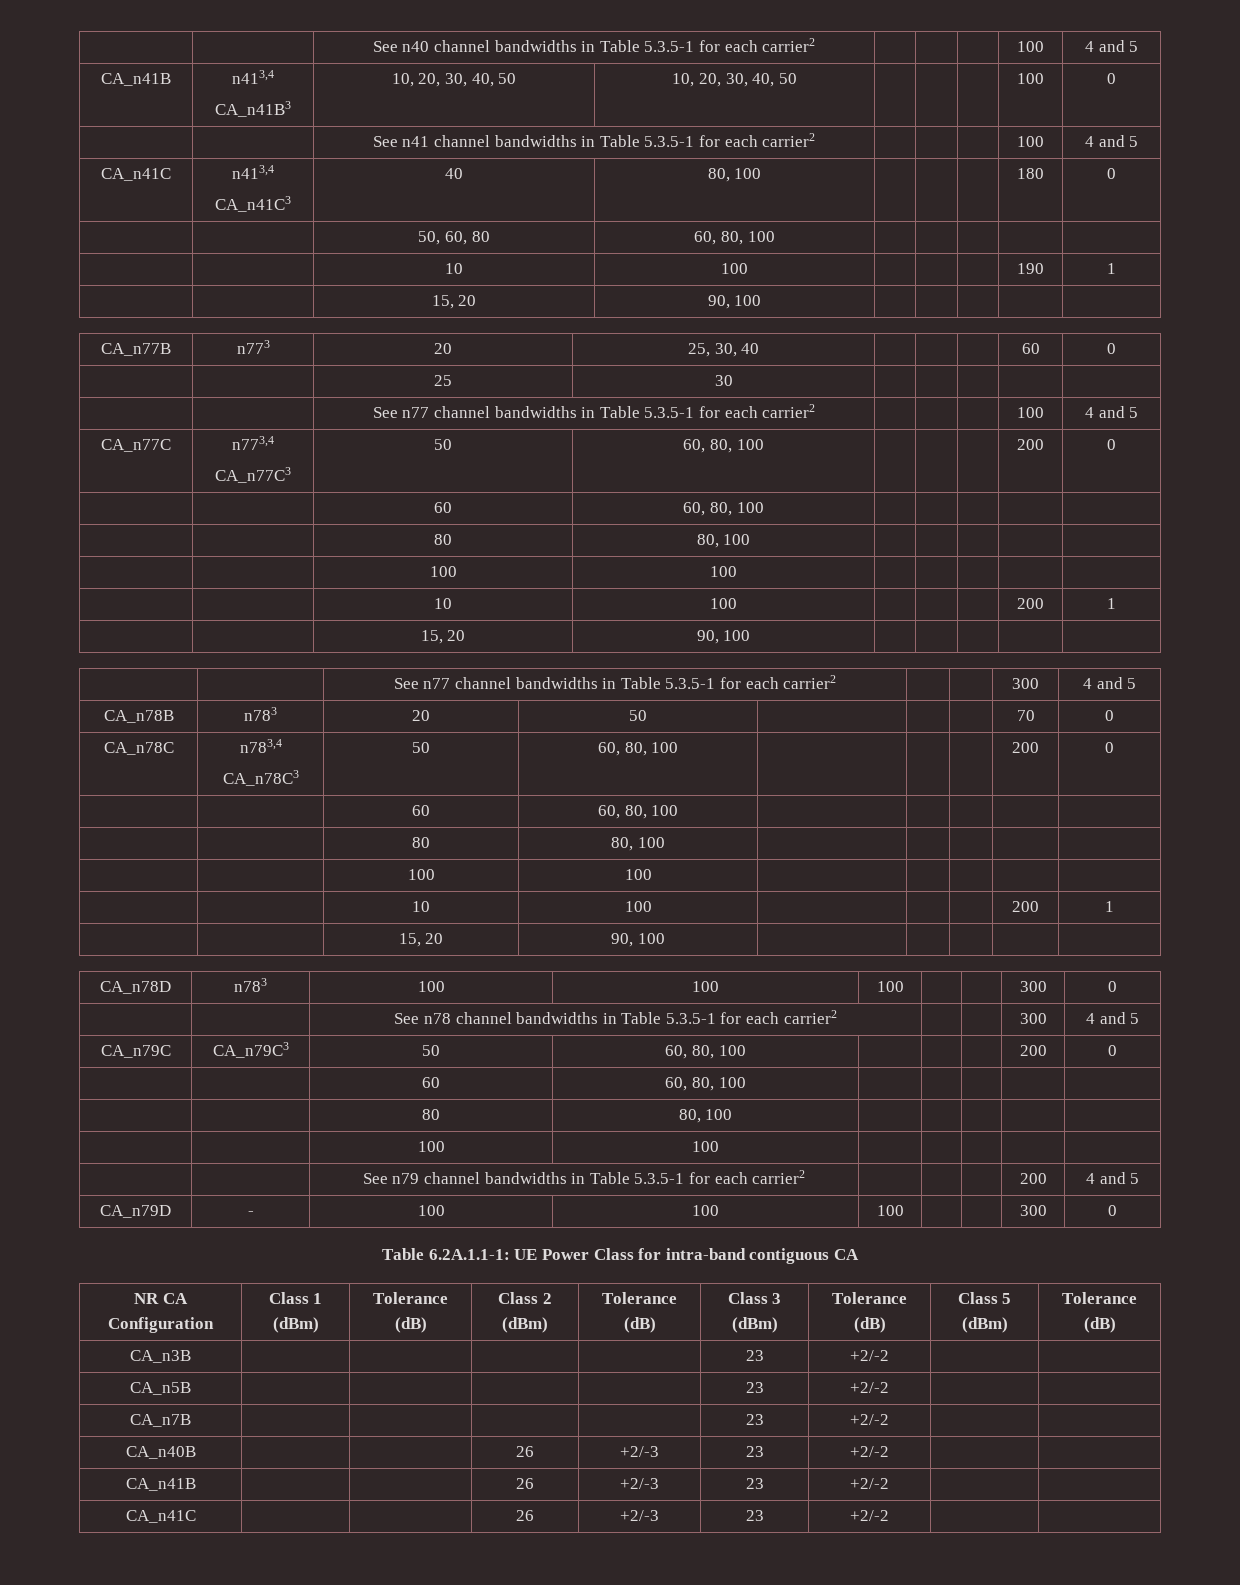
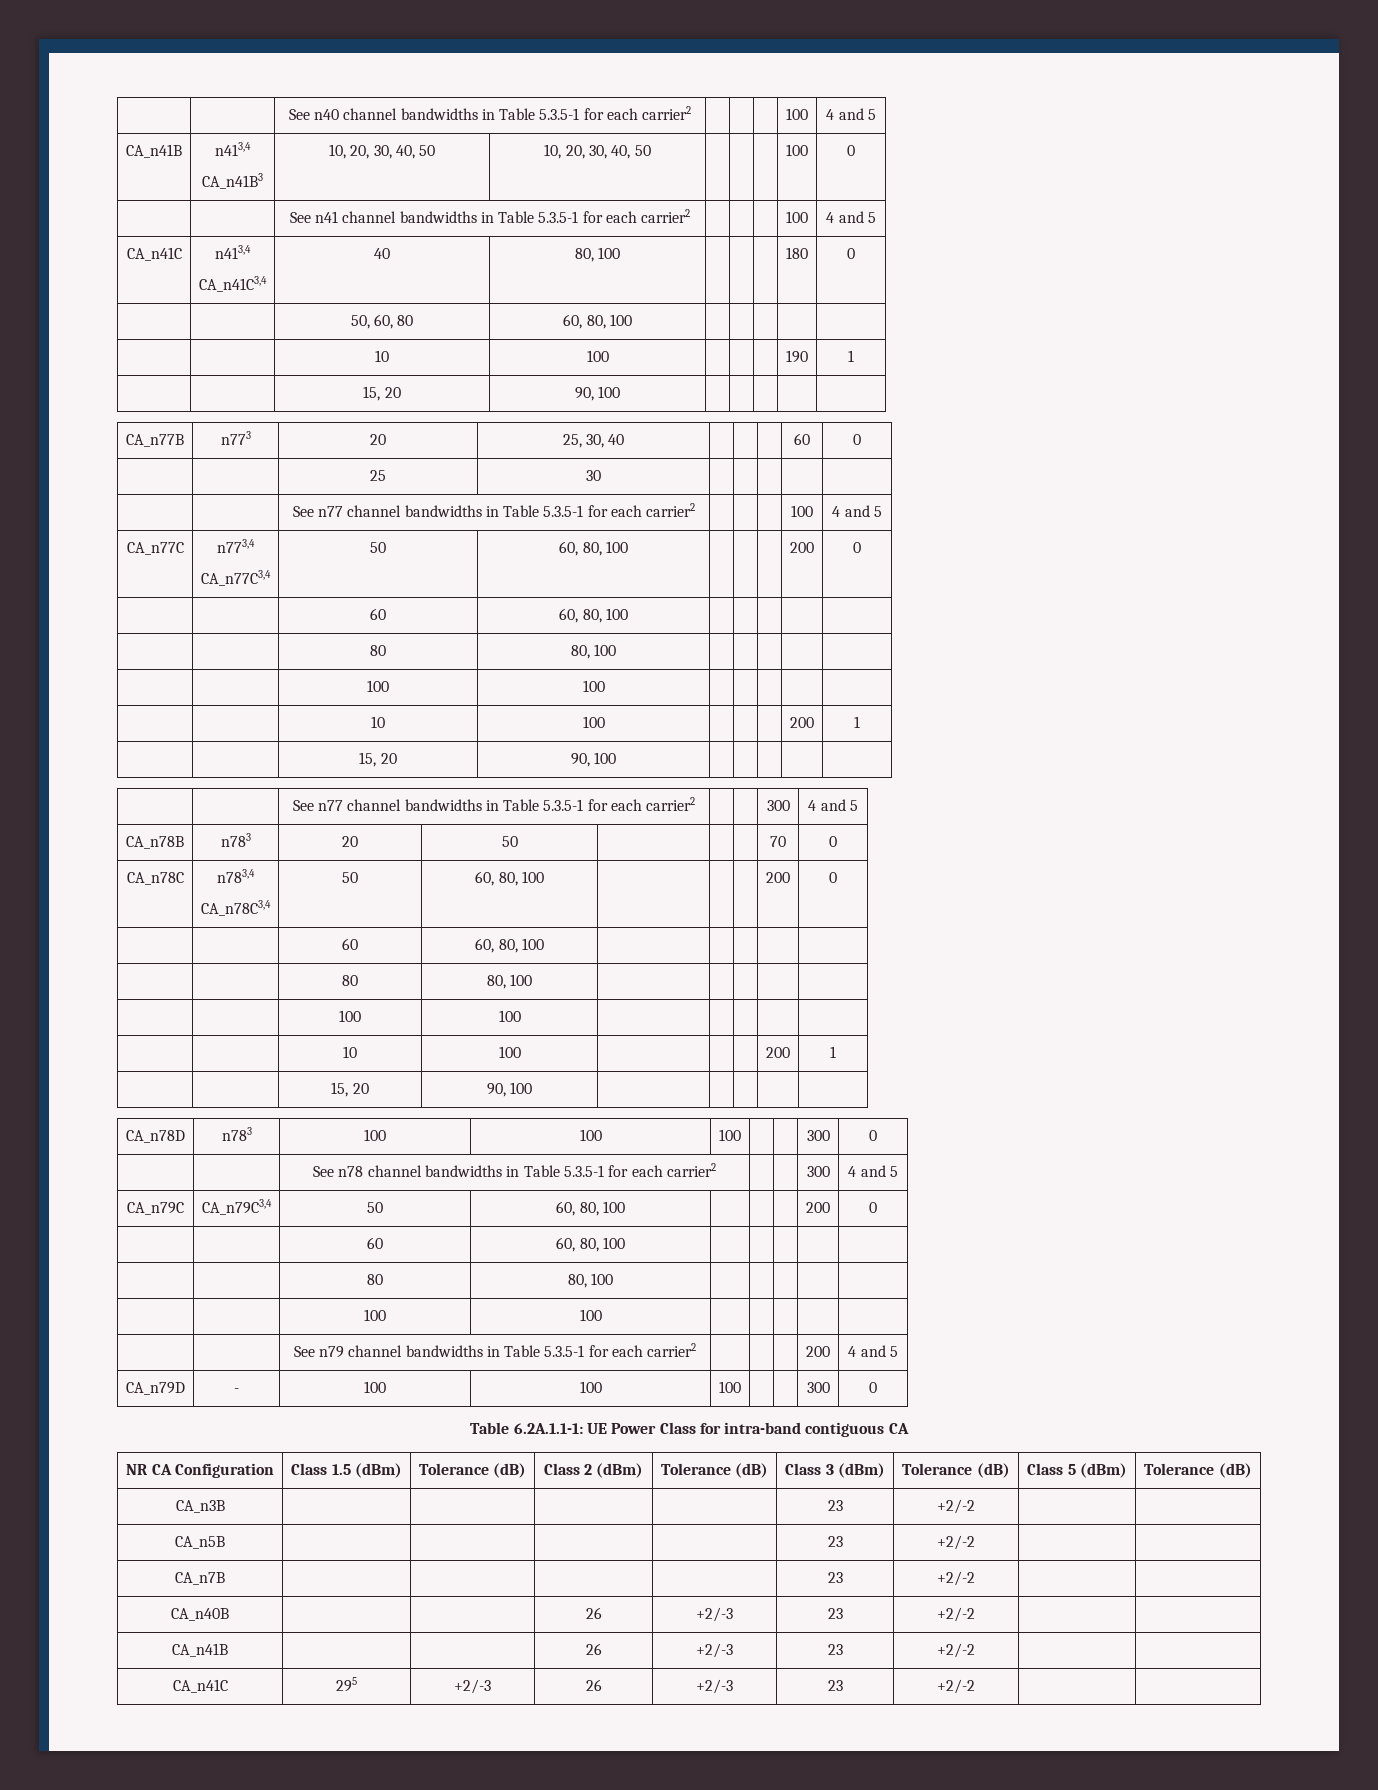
[215,196,291,212] CA_n41C3 -> [199,276,267,292] CA_n41C3,4
[215,467,291,483] CA_n77C3 -> [201,570,271,586] CA_n77C3,4
[222,770,299,786] CA_n78C3 -> [201,900,271,916] CA_n78C3,4
[212,1042,289,1058] CA_n79C3 -> [202,1199,272,1215] CA_n79C3,4
[313,1293,323,1304] 1 -> [331,1464,351,1475] 1.5
(196, 1516) | -> [336,1677,357,1692] [454,1679,491,1694] 295 | +2/-3

